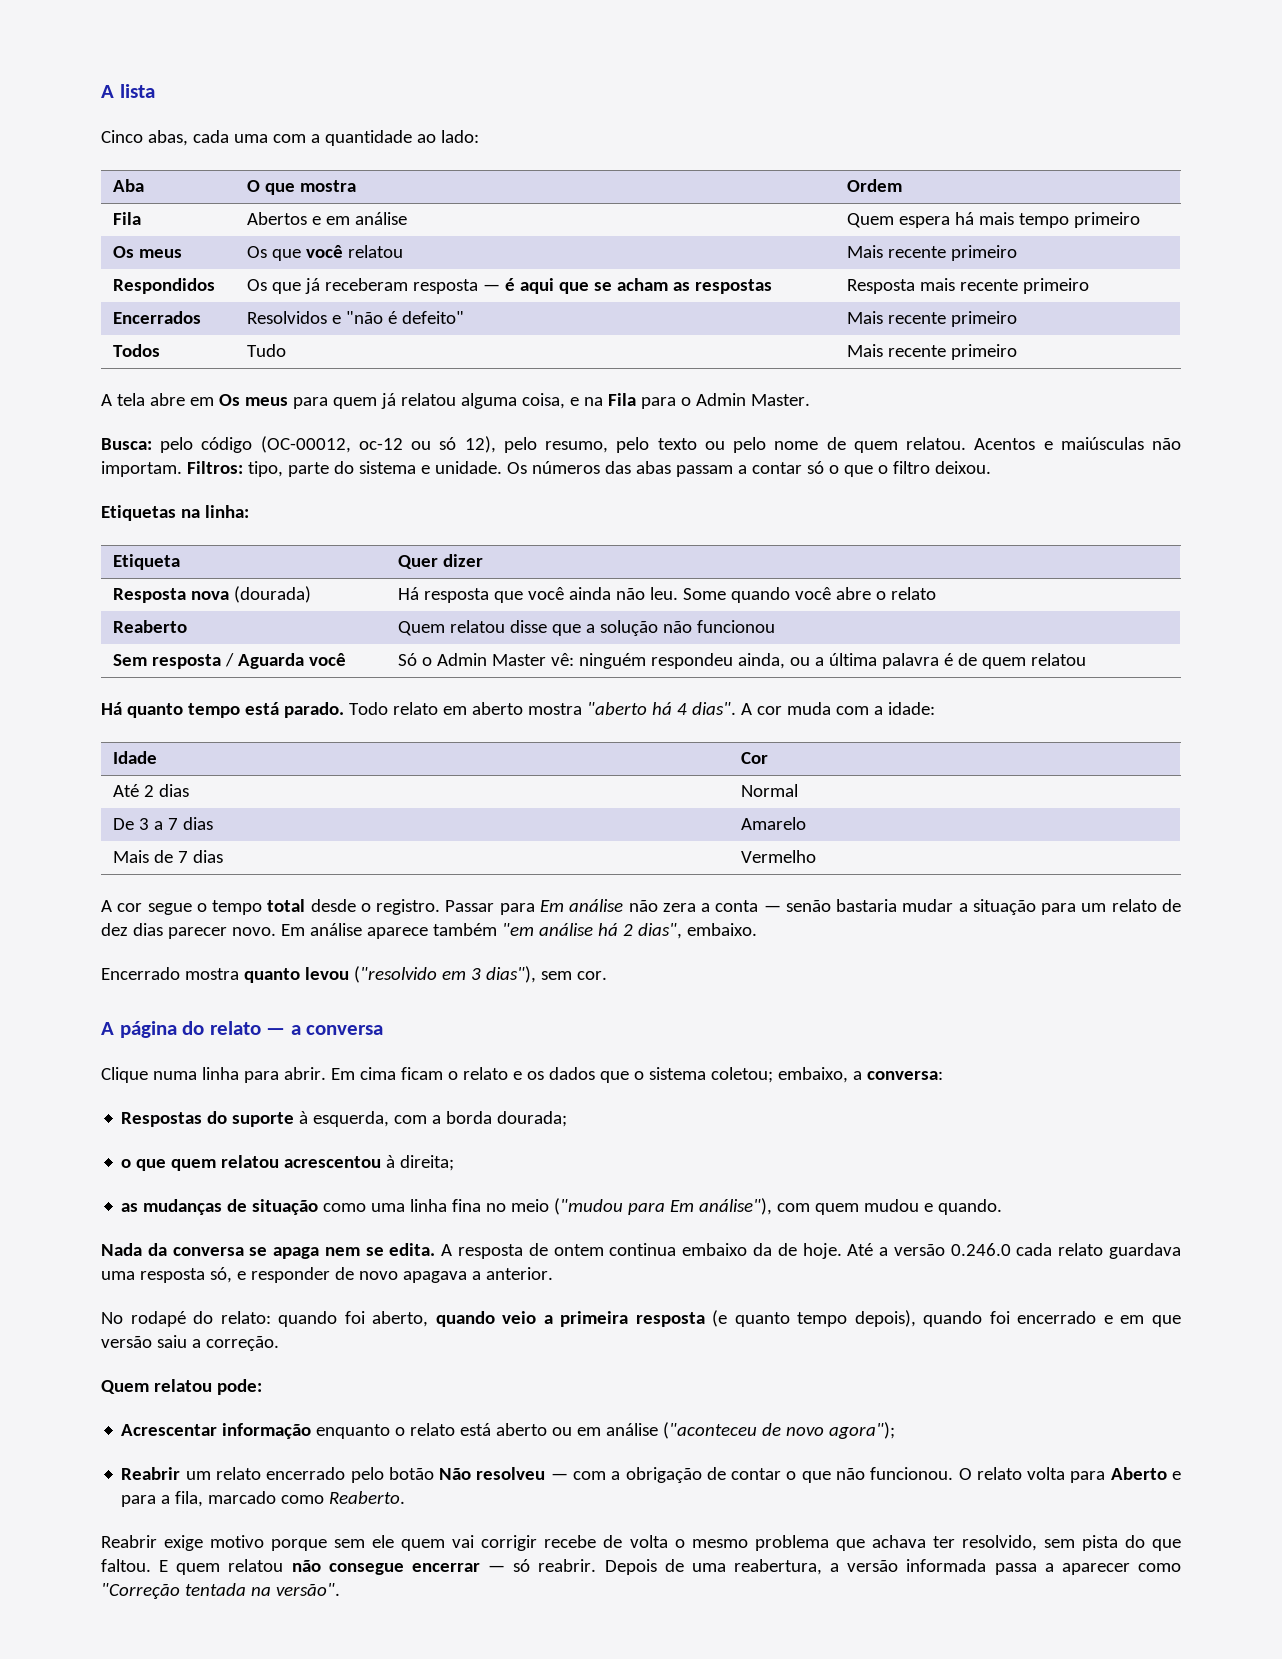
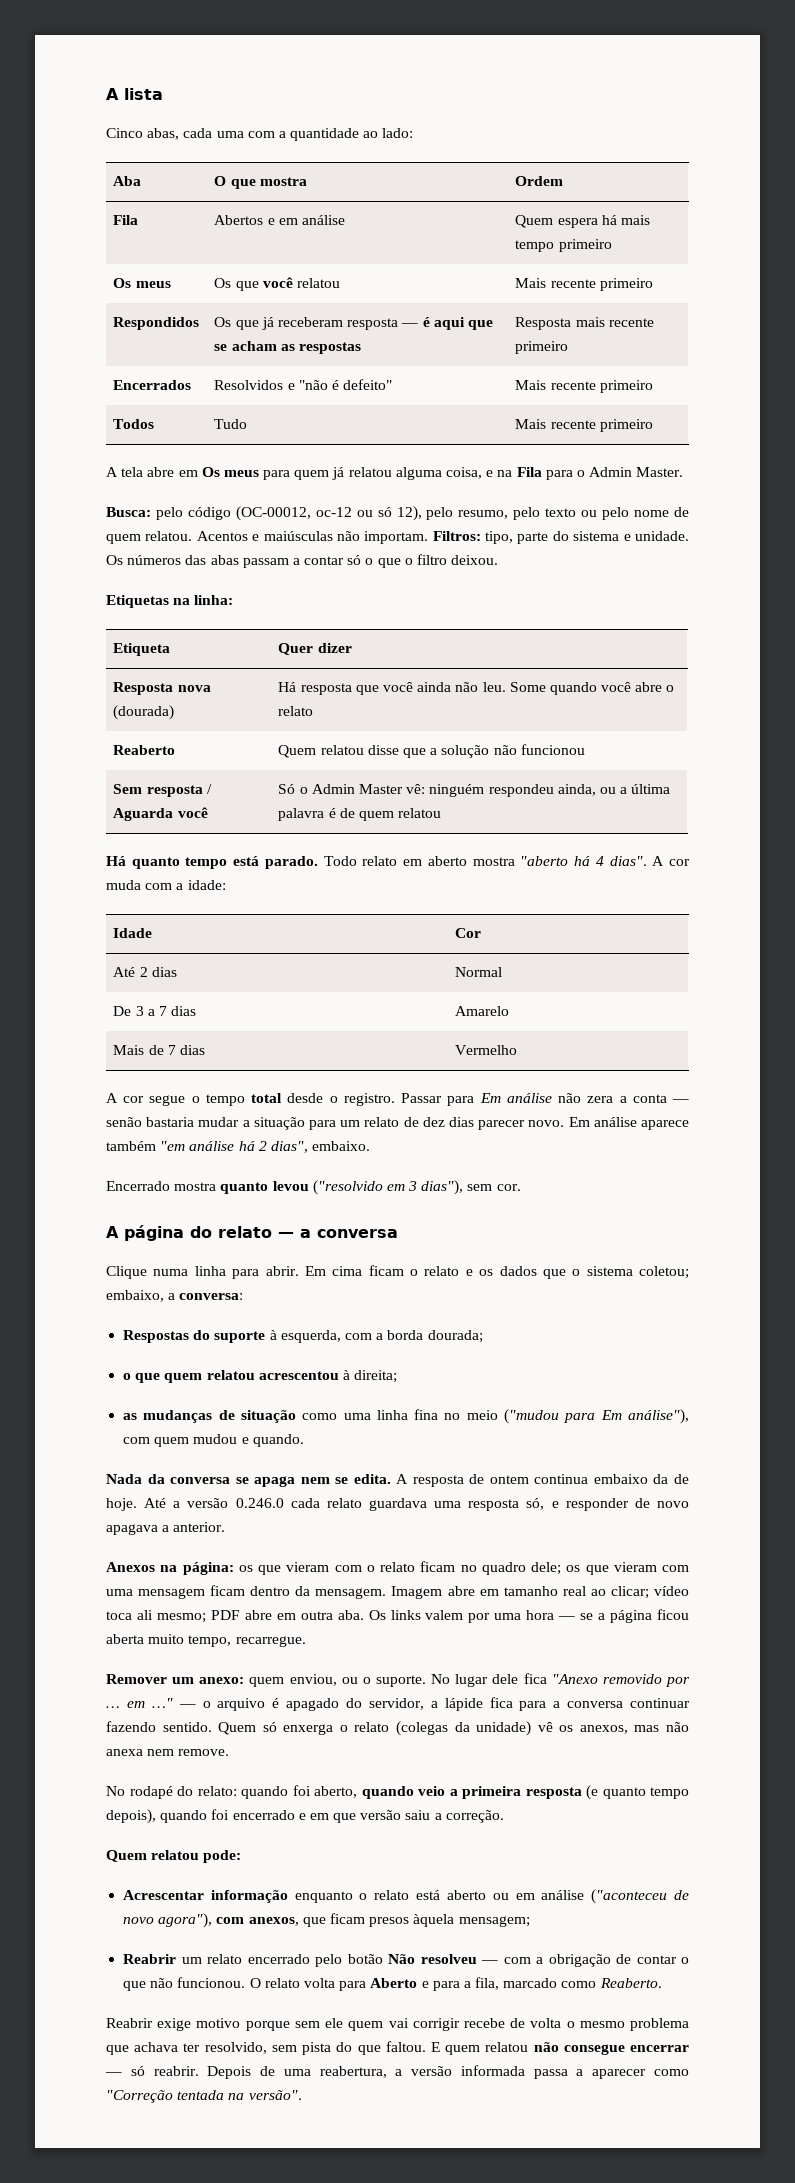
(553, 1273) none -> [106,1561,689,1575] [106,1585,690,1599] [106,1609,690,1623] [106,1634,306,1647] [106,1673,691,1687] [106,1697,690,1711] [106,1721,689,1736] [106,1749,230,1756] // Anexos na página: os que vieram com o relato ficam no quadro dele; os que vieram com uma mensagem ficam dentro da mensagem. Imagem abre em tamanho real ao clicar; vídeo toca ali mesmo; PDF abre em outra aba. Os links valem por uma hora — se a página ficou aberta muito tempo, recarregue. // Remover um anexo: quem enviou, ou o suporte. No lugar dele fica "Anexo removido por … em …" — o arquivo é apagado do servidor, a lápide fica para a conversa continuar fazendo sentido. Quem só enxerga o relato (colegas da unidade) vê os anexos, mas não anexa nem remove.
[829,1422,896,1439] agora"); -> [158,1913,530,1928] agora"), com anexos, que ficam presos àquela mensagem;

